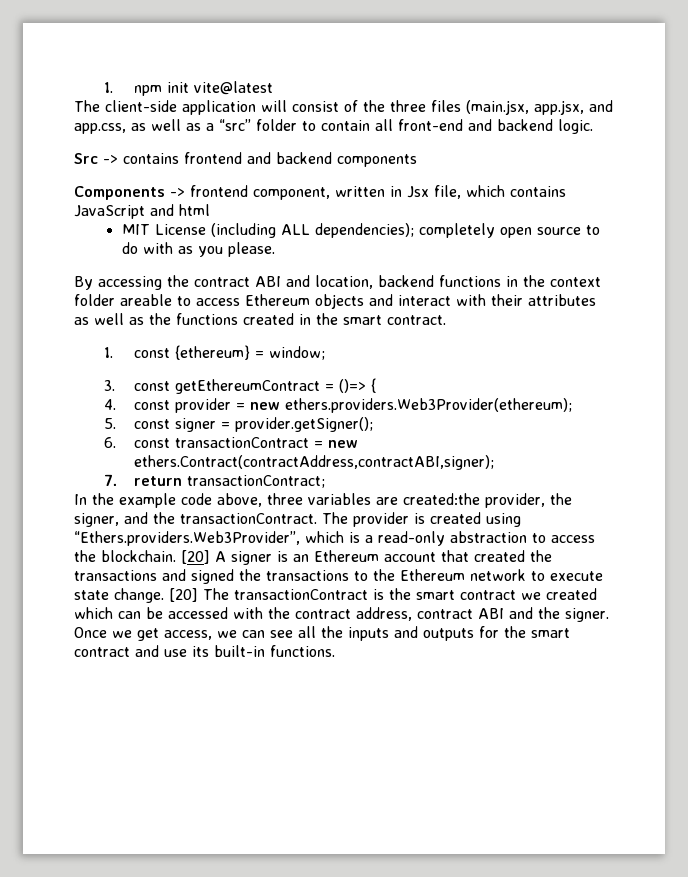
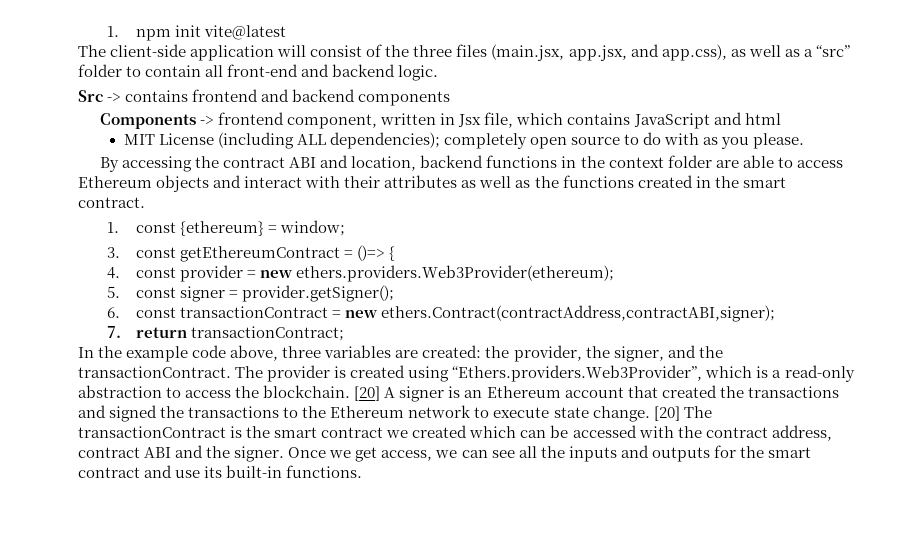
[74,123,126,134] app.css, -> [661,44,727,61] app.css),
[120,294,172,306] areable -> [715,155,774,168] are able
[403,493,480,505] created:the -> [422,345,510,358] created: the

